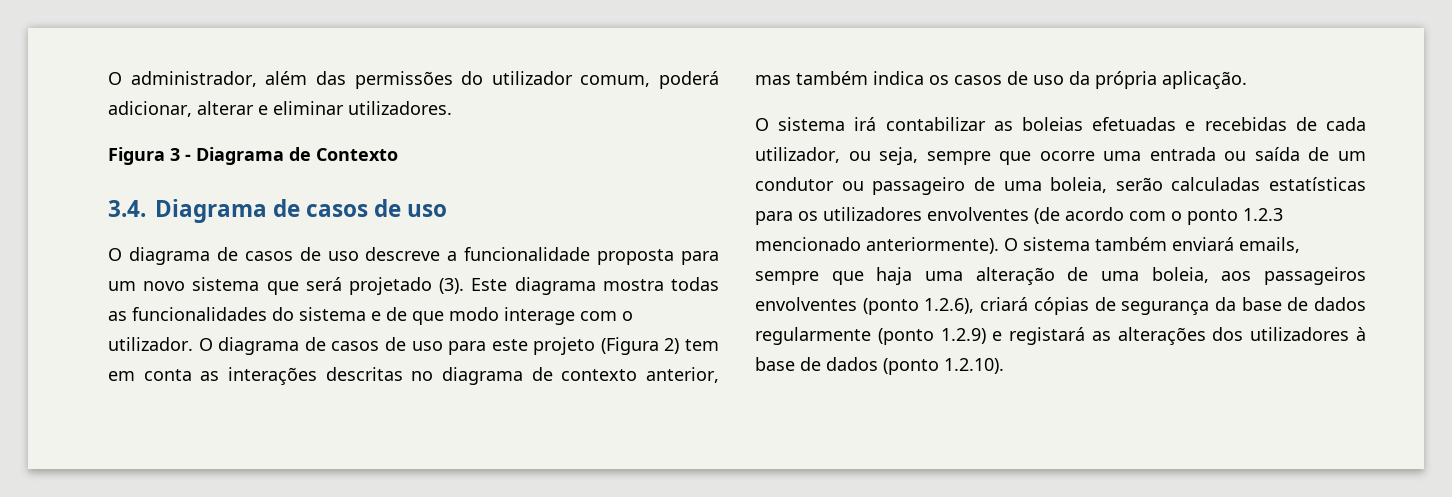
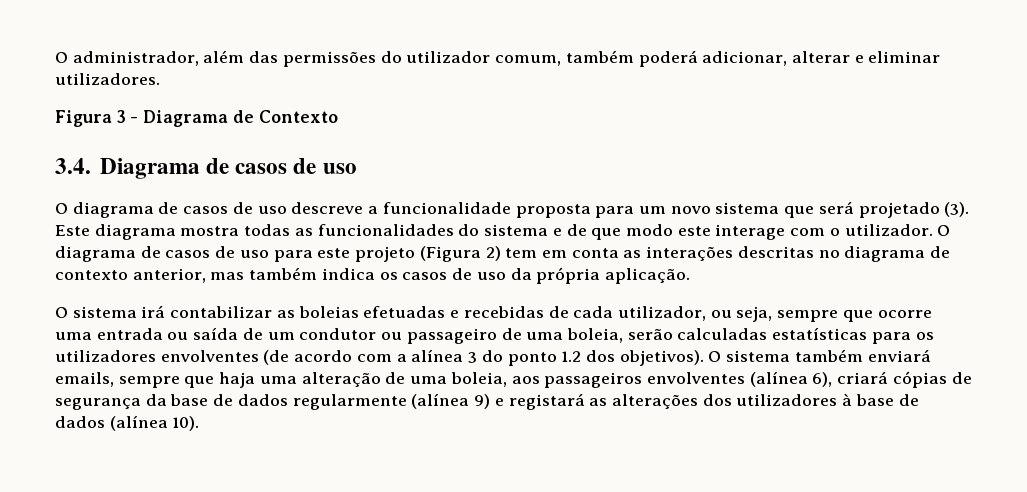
(651, 81) none -> [565,50,634,63] também
(499, 314) none -> [677,226,711,236] este
[1171,208,1283,225] [755,237,999,254] o ponto 1.2.3 mencionado anteriormente). -> [396,349,704,366] a alínea 3 do ponto 1.2 dos objetivos).
[862,298,975,315] (ponto 1.2.6), -> [749,371,833,387] (alínea 6),
[877,328,986,345] (ponto 1.2.9) -> [411,393,491,409] (alínea 9)
[883,358,1004,375] (ponto 1.2.10). -> [109,415,200,431] (alínea 10).

